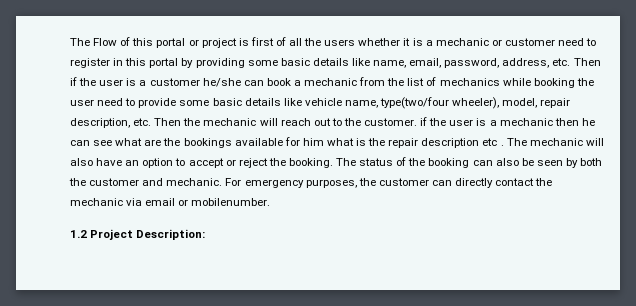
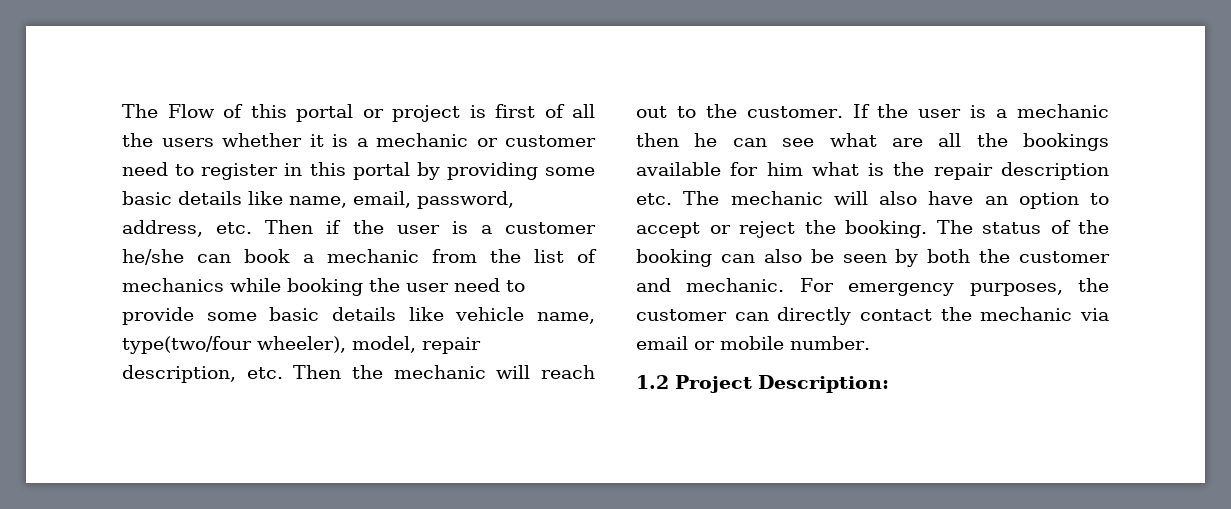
[420,117,428,126] if -> [852,104,870,118] If
(162, 142) none -> [938,133,962,147] all
[482,138,504,146] etc . -> [636,193,672,205] etc.
[191,198,271,206] mobilenumber. -> [720,336,870,350] mobile number.

